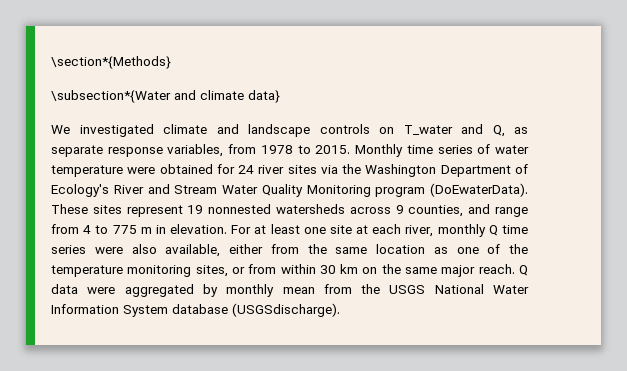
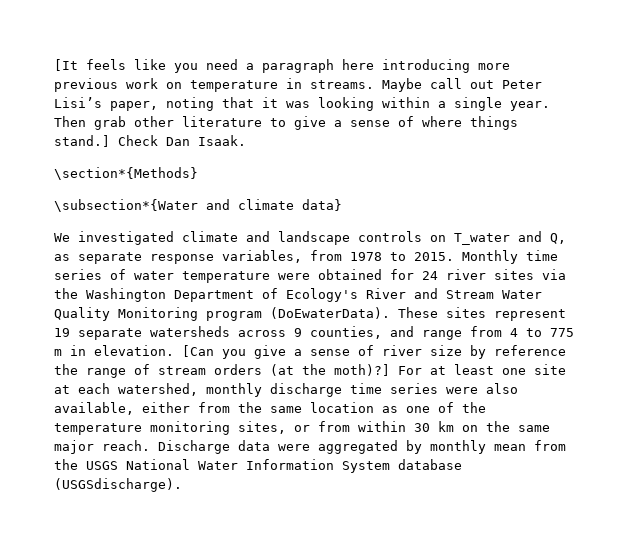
(51, 62) none -> [54,59,510,73] [54,78,542,92] [54,97,550,111] [54,116,518,130] [54,135,246,147] [It feels like you need a paragraph here introducing more previous work on temperature in streams. Maybe call out Peter Lisi’s paper, noting that it was looking within a single year. Then grab other literature to give a sense of where things stand.] Check Dan Isaak. //
[208,204,272,214] nonnested -> [78,328,142,340] separate
(228, 229) none -> [182,345,566,359] [54,364,390,378] [Can you give a sense of river size by reference the range of stream orders (at the moth)?]
[405,224,498,237] river, monthly Q -> [118,383,342,397] watershed, monthly discharge
[519,265,529,276] Q -> [158,440,230,454] Discharge

